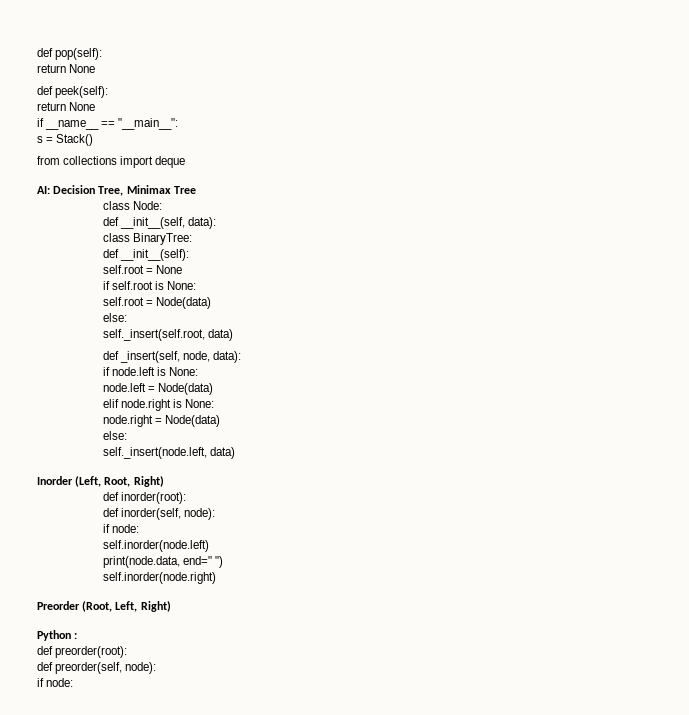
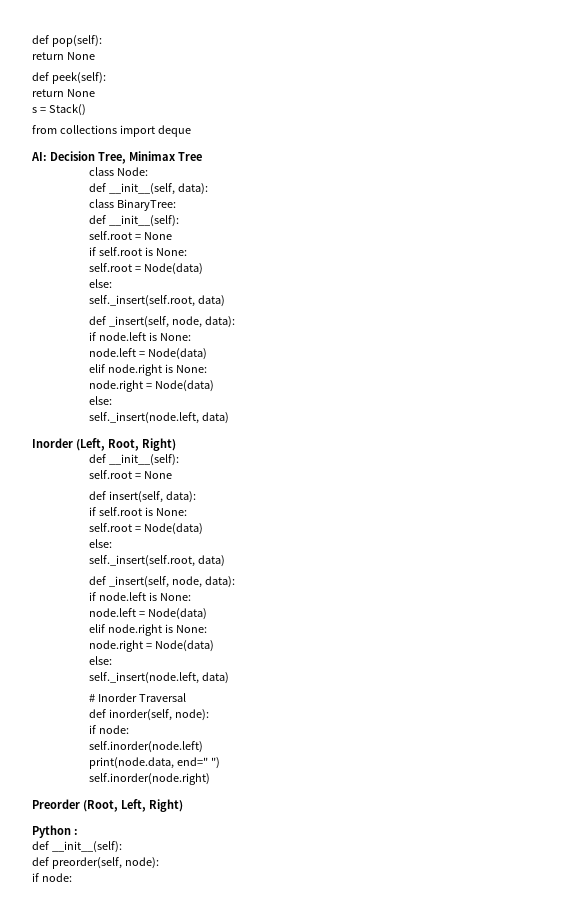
[37,118,179,130] // if __name__ == "__main__": -> (95, 93) none
[121,492,187,504] inorder(root): -> [109,454,180,466] [89,470,173,479] [89,491,197,503] [89,507,187,516] [89,523,204,535] [89,539,113,548] [89,555,226,567] [89,576,235,588] [89,592,191,601] [89,608,208,620] [89,624,207,636] [89,640,215,652] [89,656,113,665] [89,672,230,684] [89,693,187,702] __init__(self): // self.root = None // def insert(self, data): // if self.root is None: // self.root = Node(data) // else: // self._insert(self.root, data) // def _insert(self, node, data): // if node.left is None: // node.left = Node(data) // elif node.right is None: // node.right = Node(data) // else: // self._insert(node.left, data) // # Inorder Traversal
[55,646,128,658] preorder(root): -> [51,841,122,853] __init__(self):

